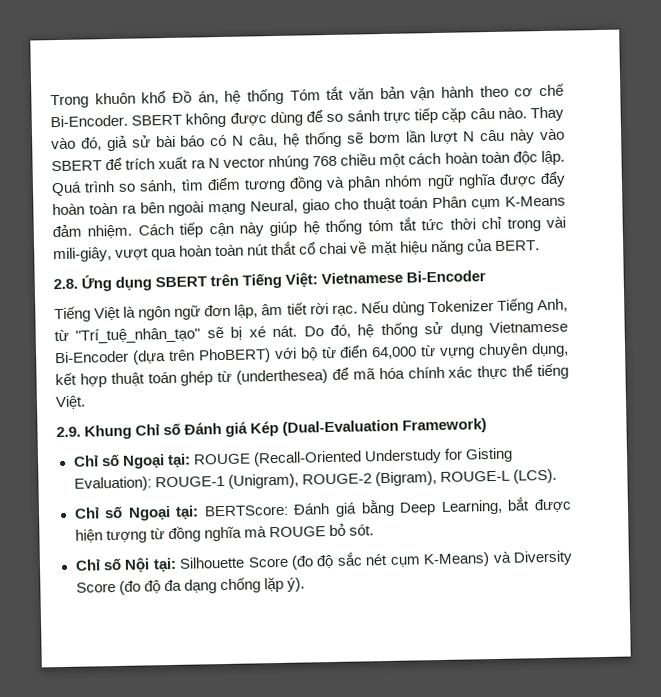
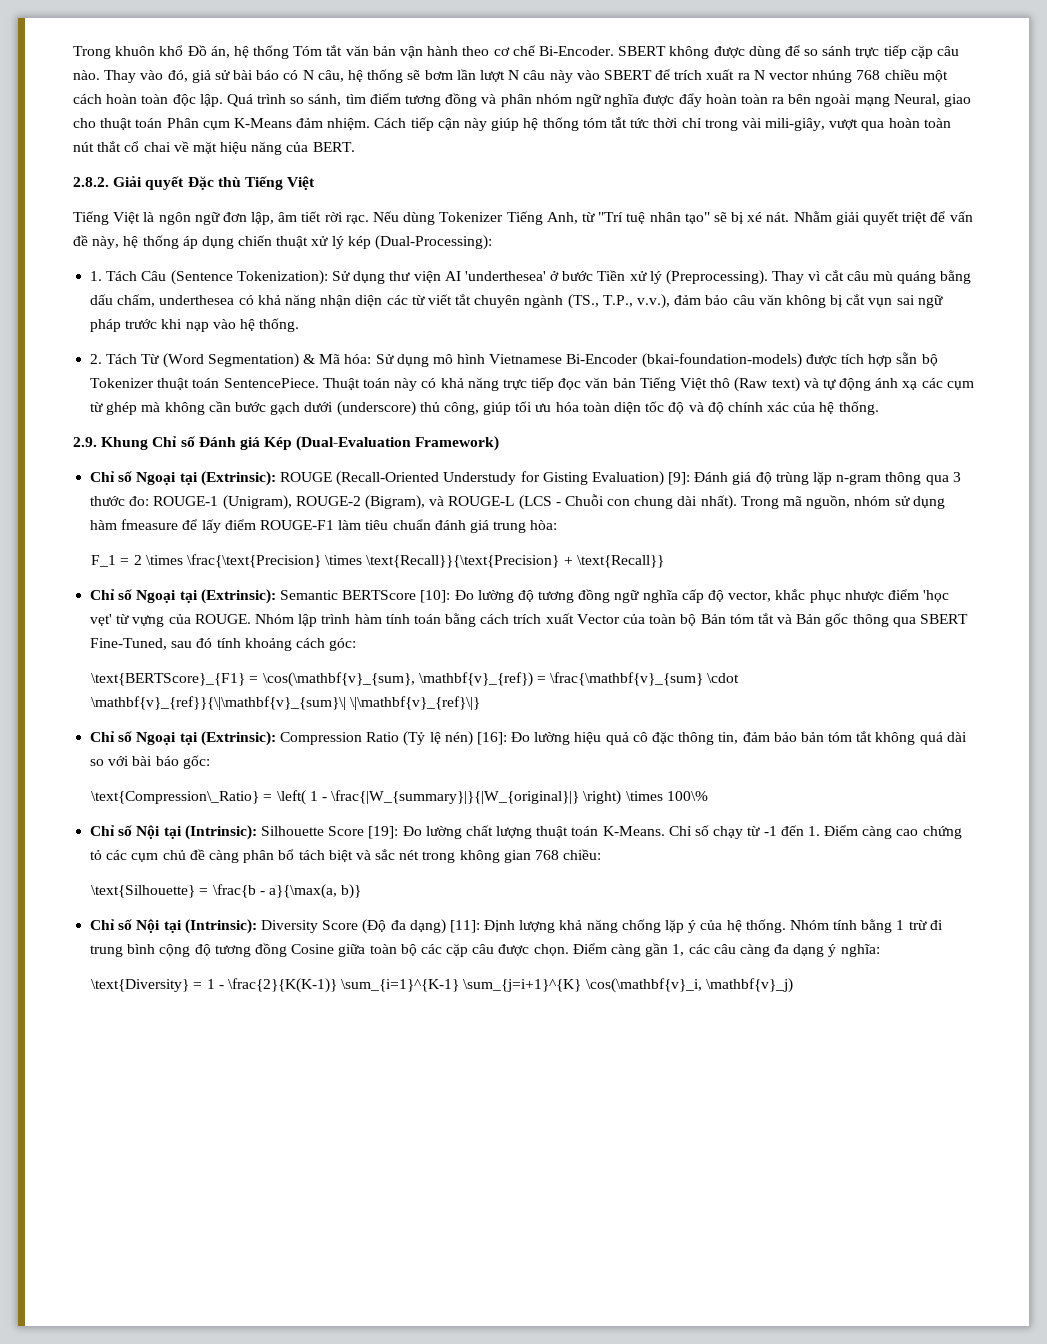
[53,270,487,292] 2.8. Ứng dụng SBERT trên Tiếng Việt: Vietnamese Bi-Encoder -> [73,176,316,190] 2.8.2. Giải quyết Đặc thù Tiếng Việt
[75,320,568,344] [55,342,570,365] [55,363,569,388] [55,395,86,410] "Trí_tuệ_nhân_tạo" sẽ bị xé nát. Do đó, hệ thống sử dụng Vietnamese Bi-Encoder (dựa trên PhoBERT) với bộ từ điển 64,000 từ vựng chuyên dụng, kết hợp thuật toán ghép từ (underthesea) để mã hóa chính xác thực thể tiếng Việt. -> [598,211,973,225] [73,235,493,250] [90,270,972,285] [90,294,943,309] [90,318,300,332] [90,352,938,368] [90,377,974,392] [90,401,879,416] "Trí tuệ nhân tạo" sẽ bị xé nát. Nhằm giải quyết triệt để vấn đề này, hệ thống áp dụng chiến thuật xử lý kép (Dual-Processing): // 1. Tách Câu (Sentence Tokenization): Sử dụng thư viện AI 'underthesea' ở bước Tiền xử lý (Preprocessing). Thay vì cắt câu mù quáng bằng dấu chấm, underthesea có khả năng nhận diện các từ viết tắt chuyên ngành (TS., T.P., v.v.), đảm bảo câu văn không bị cắt vụn sai ngữ pháp trước khi nạp vào hệ thống. // 2. Tách Từ (Word Segmentation) & Mã hóa: Sử dụng mô hình Vietnamese Bi-Encoder (bkai-foundation-models) được tích hợp sẵn bộ Tokenizer thuật toán SentencePiece. Thuật toán này có khả năng trực tiếp đọc văn bản Tiếng Việt thô (Raw text) và tự động ánh xạ các cụm từ ghép mà không cần bước gạch dưới (underscore) thủ công, giúp tối ưu hóa toàn diện tốc độ và độ chính xác của hệ thống.
[166,453,191,469] tại: -> [179,471,276,486] tại (Extrinsic):
[73,468,557,492] [73,497,573,521] [74,523,374,544] [74,550,573,573] [75,576,305,595] Evaluation): ROUGE-1 (Unigram), ROUGE-2 (Bigram), ROUGE-L (LCS). // Chỉ số Ngoại tại: BERTScore: Đánh giá bằng Deep Learning, bắt được hiện tượng từ đồng nghĩa mà ROUGE bỏ sót. // Chỉ số Nội tại: Silhouette Score (đo độ sắc nét cụm K-Means) và Diversity Score (đo độ đa dạng chống lặp ý). -> [591,471,961,486] [90,494,945,510] [90,519,558,533] [91,554,664,568] [90,589,950,604] [90,613,969,627] [90,638,357,651] [91,672,740,687] [91,696,481,710] [90,731,967,746] [90,755,210,769] [91,790,708,805] [90,825,962,840] [90,849,602,863] [91,884,362,899] [90,919,943,934] [90,943,880,957] [91,978,793,993] Evaluation) [9]: Đánh giá độ trùng lặp n-gram thông qua 3 thước đo: ROUGE-1 (Unigram), ROUGE-2 (Bigram), và ROUGE-L (LCS - Chuỗi con chung dài nhất). Trong mã nguồn, nhóm sử dụng hàm fmeasure để lấy điểm ROUGE-F1 làm tiêu chuẩn đánh giá trung hòa: // F_1 = 2 \times \frac{\text{Precision} \times \text{Recall}}{\text{Precision} + \text{Recall}} // Chỉ số Ngoại tại (Extrinsic): Semantic BERTScore [10]: Đo lường độ tương đồng ngữ nghĩa cấp độ vector, khắc phục nhược điểm 'học vẹt' từ vựng của ROUGE. Nhóm lập trình hàm tính toán bằng cách trích xuất Vector của toàn bộ Bản tóm tắt và Bản gốc thông qua SBERT Fine-Tuned, sau đó tính khoảng cách góc: // \text{BERTScore}_{F1} = \cos(\mathbf{v}_{sum}, \mathbf{v}_{ref}) = \frac{\mathbf{v}_{sum} \cdot \mathbf{v}_{ref}}{\|\mathbf{v}_{sum}\| \|\mathbf{v}_{ref}\|} // Chỉ số Ngoại tại (Extrinsic): Compression Ratio (Tỷ lệ nén) [16]: Đo lường hiệu quả cô đặc thông tin, đảm bảo bản tóm tắt không quá dài so với bài báo gốc: // \text{Compression\_Ratio} = \left( 1 - \frac{|W_{summary}|}{|W_{original}|} \right) \times 100\% // Chỉ số Nội tại (Intrinsic): Silhouette Score [19]: Đo lường chất lượng thuật toán K-Means. Chỉ số chạy từ -1 đến 1. Điểm càng cao chứng tỏ các cụm chủ đề càng phân bổ tách biệt và sắc nét trong không gian 768 chiều: // \text{Silhouette} = \frac{b - a}{\max(a, b)} // Chỉ số Nội tại (Intrinsic): Diversity Score (Độ đa dạng) [11]: Định lượng khả năng chống lặp ý của hệ thống. Nhóm tính bằng 1 trừ đi trung bình cộng độ tương đồng Cosine giữa toàn bộ các cặp câu được chọn. Điểm càng gần 1, các câu càng đa dạng ý nghĩa: // \text{Diversity} = 1 - \frac{2}{K(K-1)} \sum_{i=1}^{K-1} \sum_{j=i+1}^{K} \cos(\mathbf{v}_i, \mathbf{v}_j)

